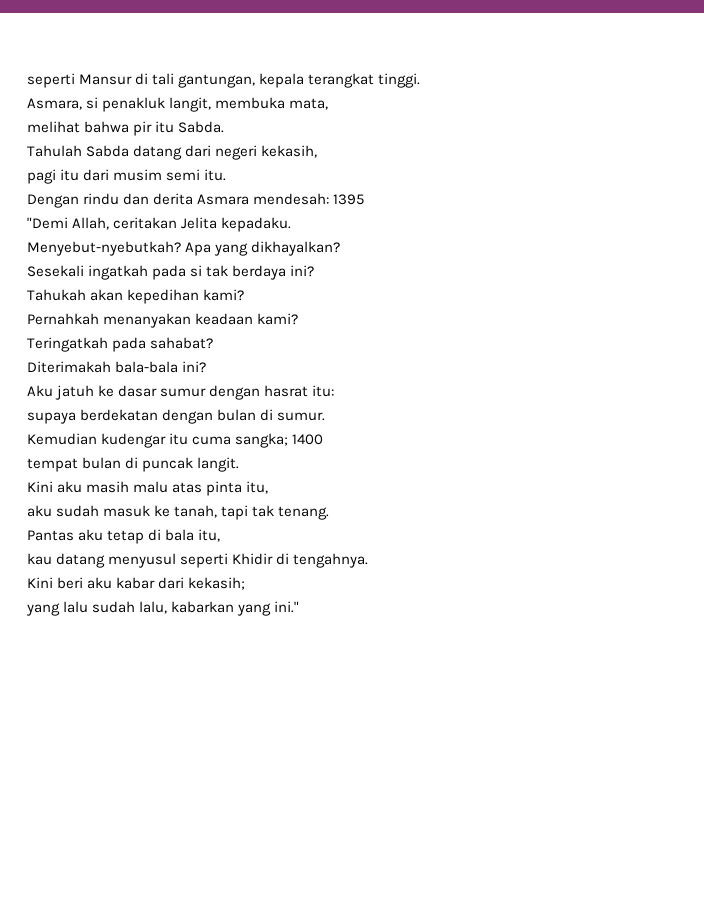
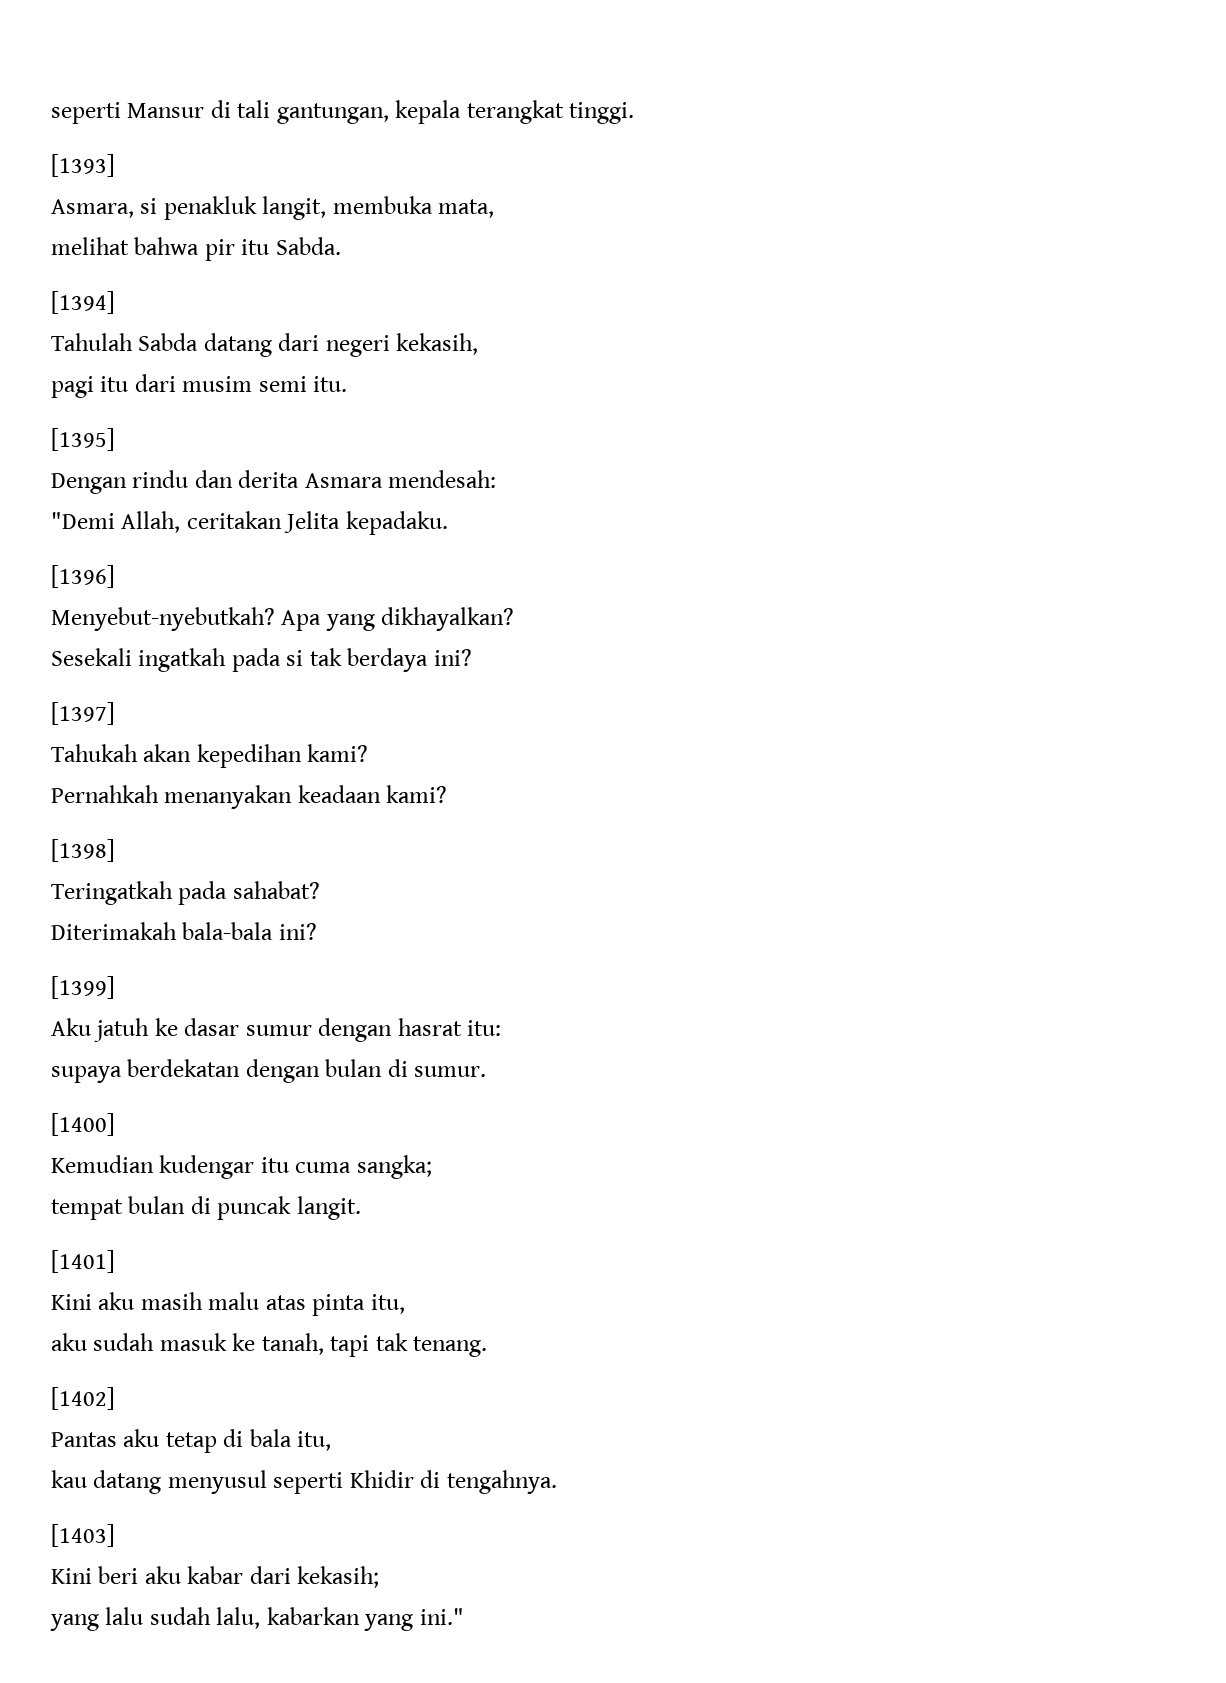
(421, 80) none -> [51,154,115,177] // [1393]
(225, 127) none -> [51,291,115,314] // [1394]
(227, 175) none -> [51,428,115,451] // [1395]
[333,194,365,205] 1395 -> (497, 479) none
(292, 224) none -> [51,565,115,588] // [1396]
(315, 271) none -> [51,702,115,725] // [1397]
(299, 319) none -> [51,839,115,862] // [1398]
(207, 367) none -> [51,976,115,999] // [1399]
(326, 416) none -> [51,1113,115,1136] // [1400]
[292,434,324,445] 1400 -> (432, 1167) none
(240, 464) none -> [51,1250,115,1273] // [1401]
(330, 513) none -> [51,1387,115,1410] // [1402]
(369, 560) none -> [51,1524,115,1547] // [1403]

